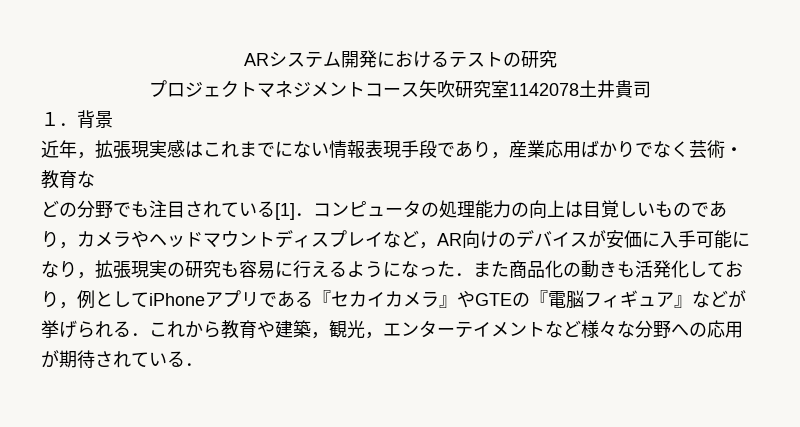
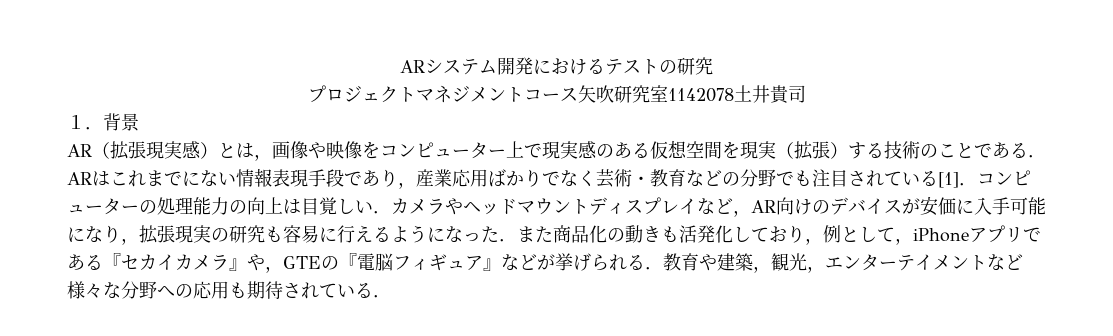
[41,140,95,159] 近年， -> [67,142,110,159] AR（
(185, 149) none -> [200,140,1046,161] [67,172,92,185] ）とは，画像や映像をコンピューター上で現実感のある仮想空間を現実（拡張）する技術のことである．AR
(95, 179) // -> (704, 178) none
(421, 209) none -> [121,205,139,213] ー
[655,200,727,218] [41,231,77,249] ものであり， -> [373,211,391,214] ．
(149, 299) none -> [895,238,913,245] ，
(475, 299) none -> [265,266,283,273] ，
[149,321,221,338] これから -> (663, 268) none
[41,350,59,368] が -> [229,282,247,299] も

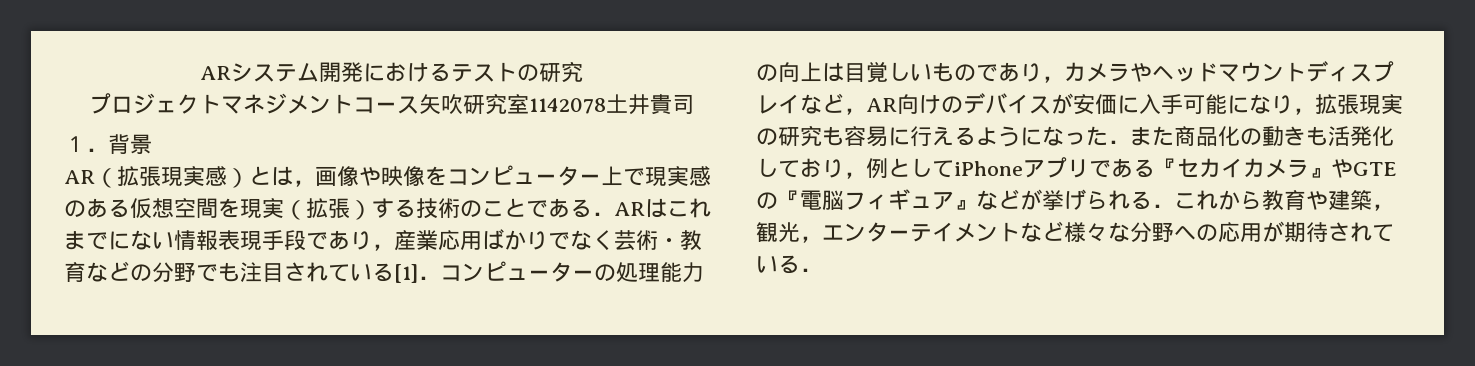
[373,211,391,214] ． -> [932,62,1064,83] ものであり，
[895,238,913,245] ， -> (954, 169) none
[265,266,283,273] ， -> (1353, 168) none
(663, 268) none -> [1174,190,1262,210] これから
[229,282,247,299] も -> [1262,221,1284,242] が

